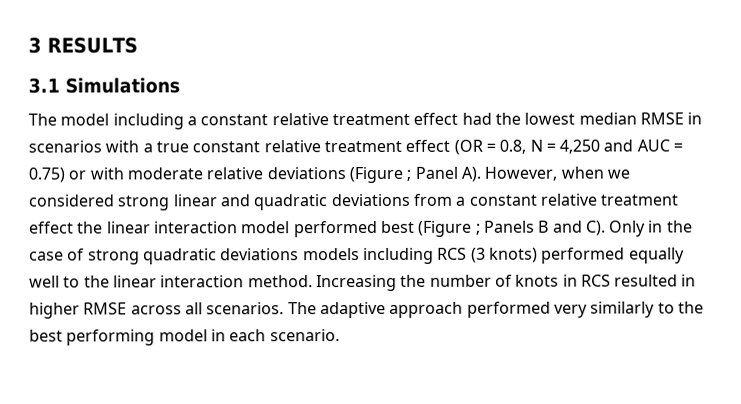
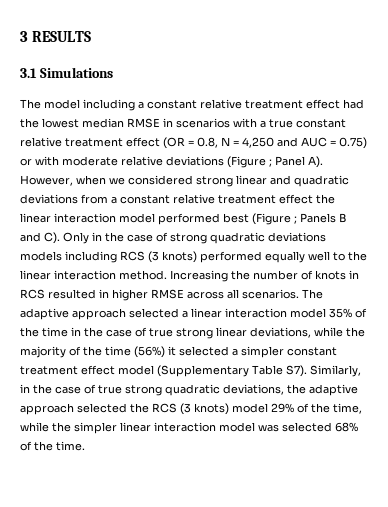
[466,301,704,318] [29,329,340,346] performed very similarly to the best performing model in each scenario. -> [129,308,367,318] [20,327,365,339] [20,346,337,358] [20,365,361,377] [20,384,358,396] [20,403,362,415] [20,422,358,434] [20,441,85,451] selected a linear interaction model 35% of the time in the case of true strong linear deviations, while the majority of the time (56%) it selected a simpler constant treatment effect model (Supplementary Table S7). Similarly, in the case of true strong quadratic deviations, the adaptive approach selected the RCS (3 knots) model 29% of the time, while the simpler linear interaction model was selected 68% of the time.

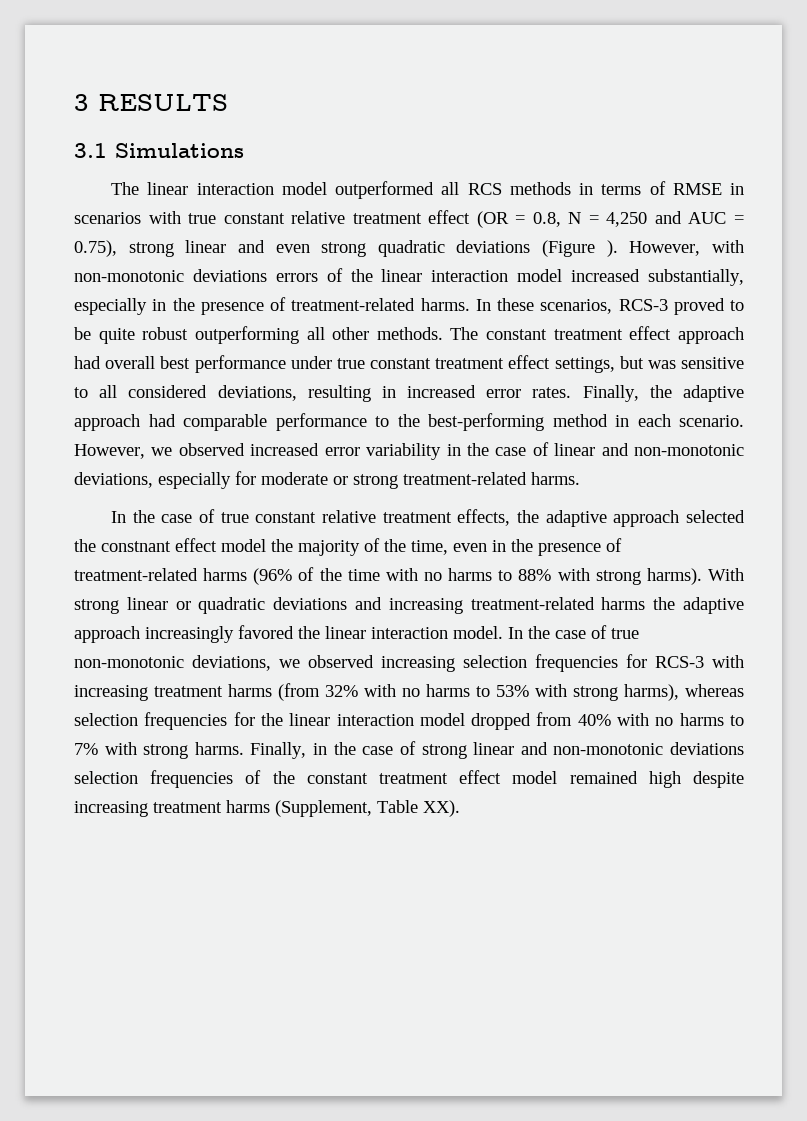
[44,99,364,111] [20,118,124,128] model including a constant relative treatment effect had the lowest median -> [147,181,666,199] linear interaction model outperformed all RCS methods in terms of
[260,121,266,128] a -> (181, 217) none
[339,137,367,149] [20,156,323,168] [20,175,349,187] [20,194,335,204] [20,213,346,225] [20,232,89,244] 0.75) or with moderate relative deviations (Figure ; Panel A). However, when we considered strong linear and quadratic deviations from a constant relative treatment effect the linear interaction model performed best (Figure ; Panels B and C). Only -> [74,240,744,257] [74,268,745,286] [74,297,744,315] [74,326,744,344] [74,355,744,373] [74,385,744,402] [74,413,744,431] [74,442,744,460] [74,471,580,489] [110,509,745,527] [74,538,622,556] [74,567,744,585] [74,597,744,614] [74,625,639,643] [74,654,744,672] [74,683,744,701] [74,712,744,730] [74,742,307,759] 0.75), strong linear and even strong quadratic deviations (Figure ). However, with non-monotonic deviations errors of the linear interaction model increased substantially, especially in the presence of treatment-related harms. In these scenarios, RCS-3 proved to be quite robust outperforming all other methods. The constant treatment effect approach had overall best performance under true constant treatment effect settings, but was sensitive to all considered deviations, resulting in increased error rates. Finally, the adaptive approach had comparable performance to the best-performing method in each scenario. However, we observed increased error variability in the case of linear and non-monotonic deviations, especially for moderate or strong treatment-related harms. // In the case of true constant relative treatment effects, the adaptive approach selected the constnant effect model the majority of the time, even in the presence of treatment-related harms (96% of the time with no harms to 88% with strong harms). With strong linear or quadratic deviations and increasing treatment-related harms the adaptive approach increasingly favored the linear interaction model. In the case of true non-monotonic deviations, we observed increasing selection frequencies for RCS-3 with increasing treatment harms (from 32% with no harms to 53% with strong harms), whereas selection frequencies for the linear interaction model dropped from 40% with no harms to 7% with strong harms. Finally,
[210,232,326,244] [20,251,367,263] [20,270,359,282] [20,289,323,301] [20,308,367,320] [20,327,365,339] [20,346,337,358] [20,365,361,377] [20,384,358,396] [20,403,362,415] [20,422,358,434] [20,441,85,451] quadratic deviations models including RCS (3 knots) performed equally well to the linear interaction method. Increasing the number of knots in RCS resulted in higher RMSE across all scenarios. The adaptive approach selected a linear interaction model 35% of the time in the case of true strong linear deviations, while the majority of the time (56%) it selected a simpler constant treatment effect model (Supplementary Table S7). Similarly, in the case of true strong quadratic deviations, the adaptive approach selected the RCS (3 knots) model 29% of the time, while the simpler linear interaction model was selected 68% of the time. -> [473,742,745,755] [74,770,744,788] [74,800,460,817] linear and non-monotonic deviations selection frequencies of the constant treatment effect model remained high despite increasing treatment harms (Supplement, Table XX).

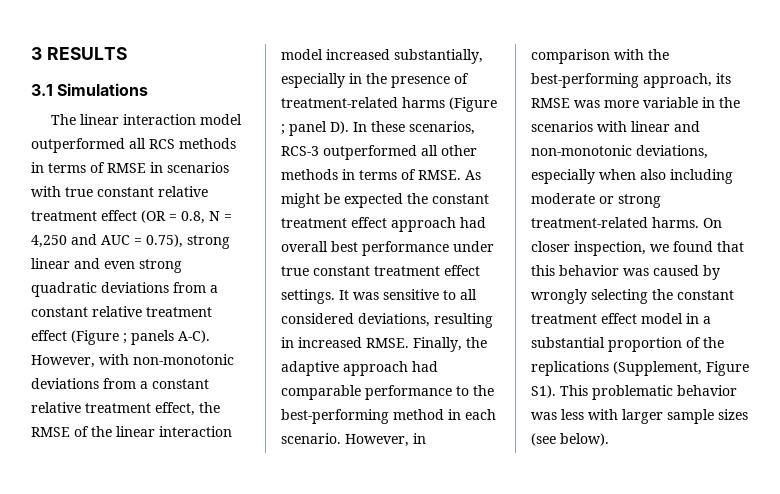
[542,240,744,257] [74,269,318,282] (Figure ). However, with non-monotonic deviations errors -> [173,282,218,293] [31,306,212,317] [31,330,210,345] [31,354,234,368] [31,378,209,389] [31,402,220,416] [31,427,70,437] from a constant relative treatment effect (Figure ; panels A-C). However, with non-monotonic deviations from a constant relative treatment effect, the RMSE
[420,298,744,315] [74,326,479,344] harms. In these scenarios, RCS-3 proved to be quite robust outperforming all other methods. The -> [402,97,497,112] [281,121,475,136] [281,145,477,160] [281,169,481,180] [281,193,428,208] harms (Figure ; panel D). In these scenarios, RCS-3 outperformed all other methods in terms of RMSE. As might be expected the
[554,356,644,373] settings, but -> [281,289,349,304] settings. It
[486,387,572,398] error rates. -> [366,338,409,348] RMSE.
[151,442,549,460] we observed increased error variability in the case of -> [413,433,426,444] [531,49,669,64] [531,73,731,88] [531,97,740,108] [531,121,627,132] in comparison with the best-performing approach, its RMSE was more variable in the scenarios with
[235,471,256,485] for -> [599,169,733,184] when also including
[110,509,745,527] [74,538,622,556] [74,567,744,585] [74,597,744,614] [74,625,639,643] [74,654,744,672] [74,683,744,701] [74,712,744,730] [74,741,745,759] [74,770,262,788] // In the case of true constant relative treatment effects, the adaptive approach selected the constnant effect model the majority of the time, even in the presence of treatment-related harms (96% of the time with no harms to 88% with strong harms). With strong linear or quadratic deviations and increasing treatment-related harms the adaptive approach increasingly favored the linear interaction model. In the case of true non-monotonic deviations, we observed increasing selection frequencies for RCS-3 with increasing treatment harms (from 32% with no harms to 53% with strong harms), whereas selection frequencies for the linear interaction model dropped from 40% with no harms to 7% with strong harms. Finally, in the case of strong linear and non-monotonic deviations selection frequencies of -> [703,218,722,228] [531,241,744,256] [531,265,720,280] [531,289,648,304] On closer inspection, we found that this behavior was caused by wrongly selecting
[569,771,744,788] [74,800,460,817] remained high despite increasing treatment harms (Supplement, Table XX). -> [686,313,711,324] [531,337,724,352] [531,361,749,376] [531,385,737,400] [531,409,748,424] [531,433,609,446] in a substantial proportion of the replications (Supplement, Figure S1). This problematic behavior was less with larger sample sizes (see below).

